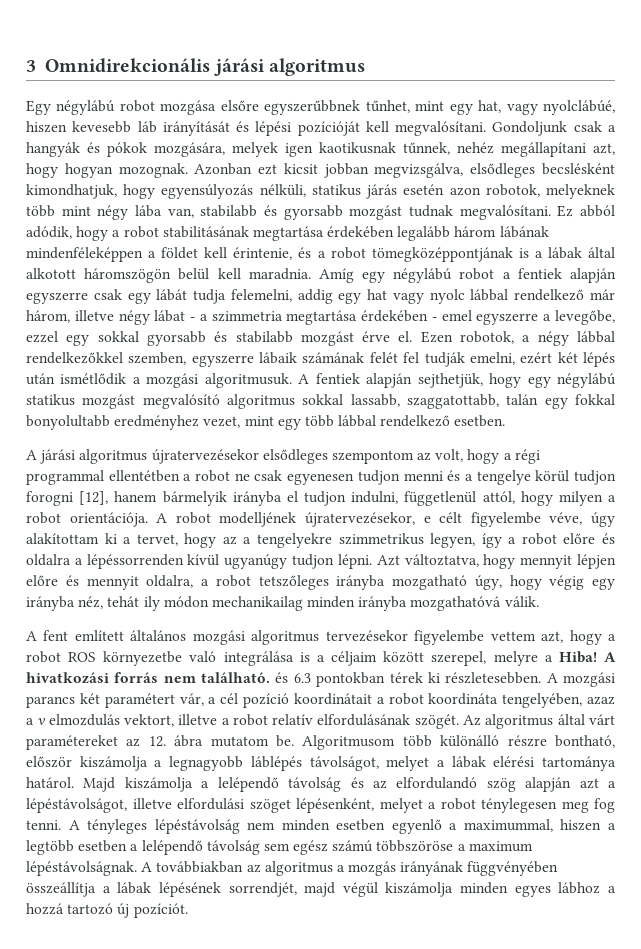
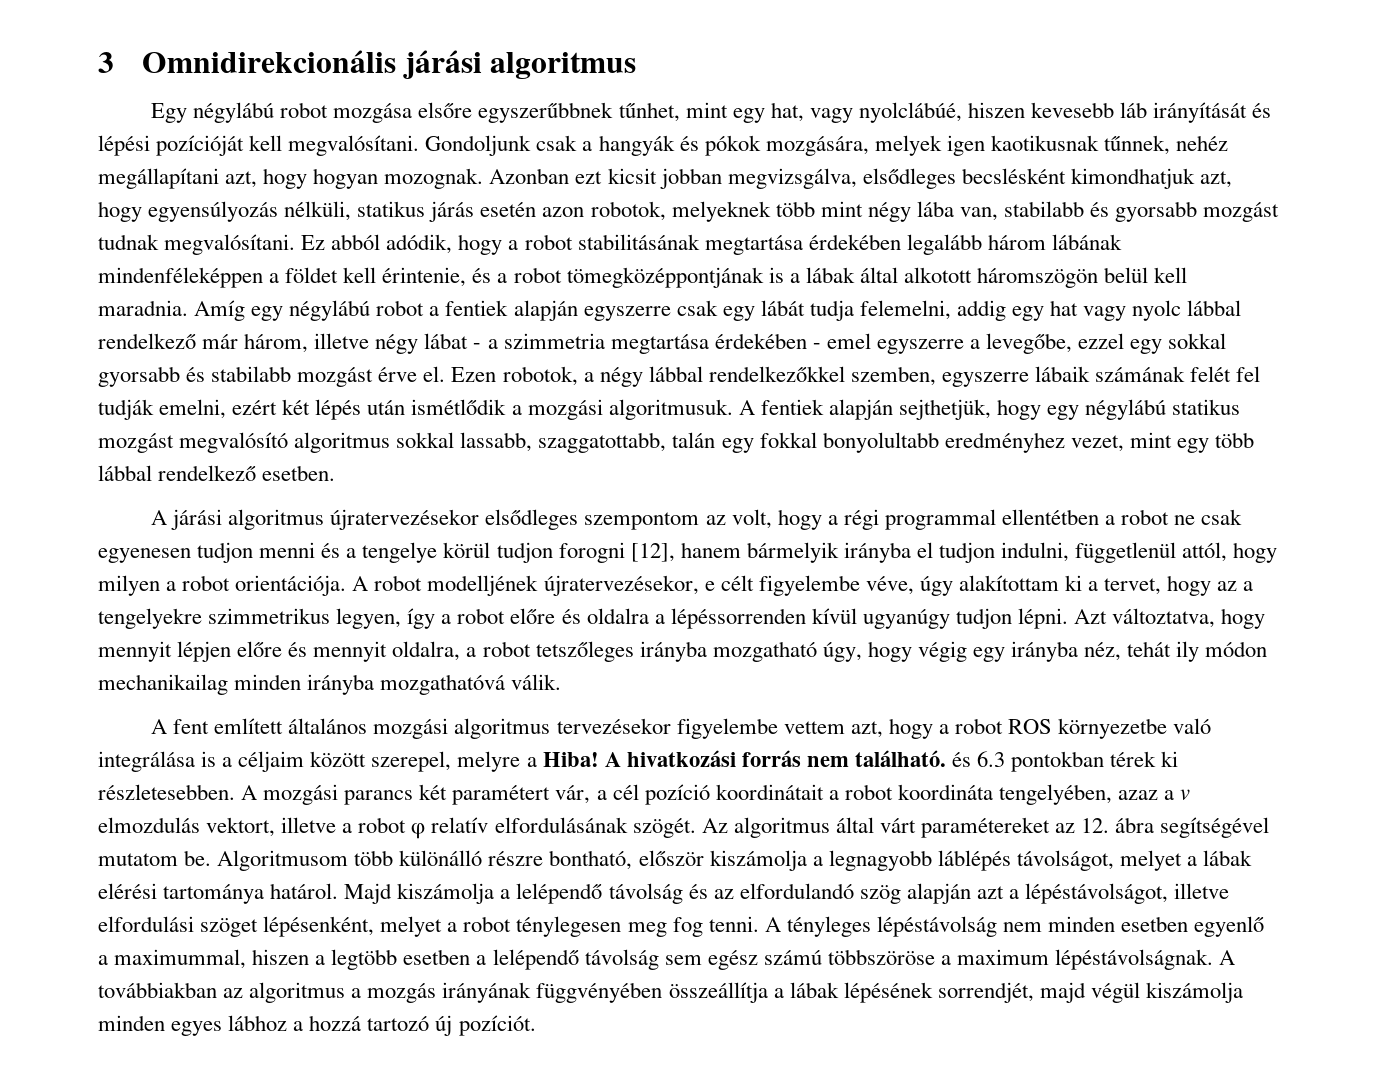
[26,184,117,199] kimondhatjuk, -> [1070,168,1232,189] kimondhatjuk azt,
(268, 720) none -> [411,823,426,839] φ
(204, 741) none -> [1160,817,1270,838] segítségével

